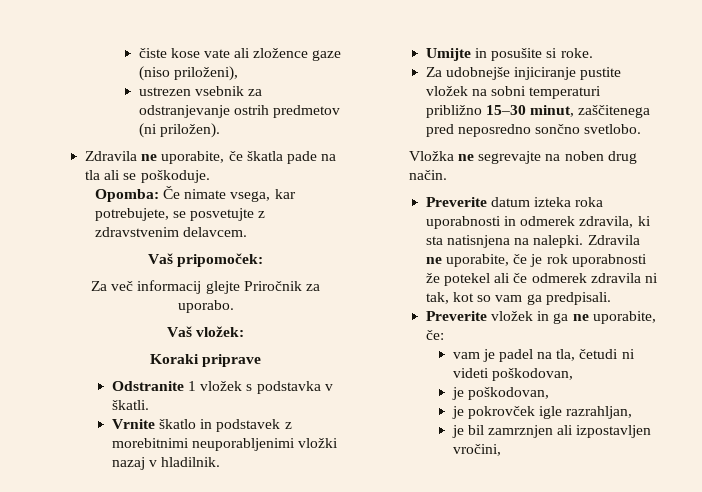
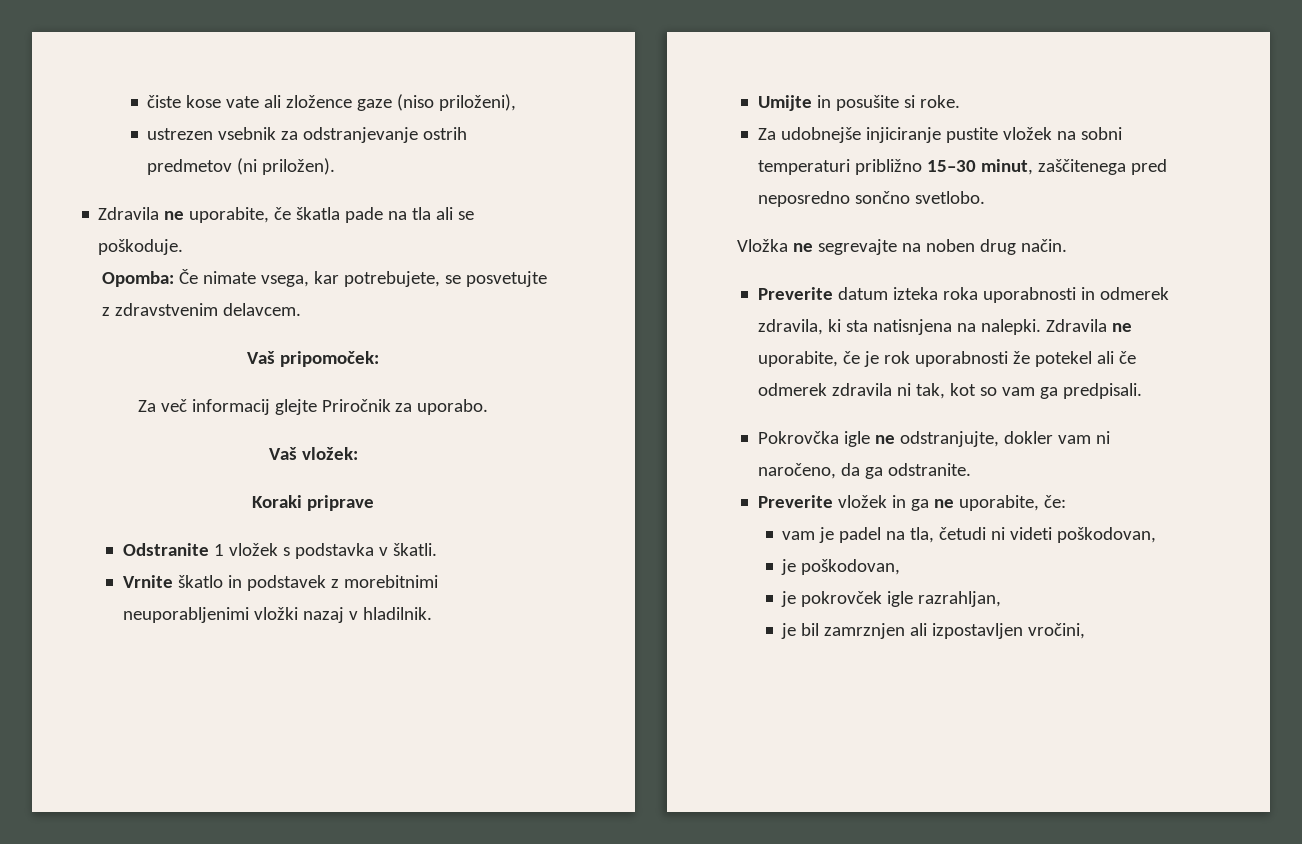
(611, 298) none -> [757,431,1110,447] [757,463,971,479] // Pokrovčka igle ne odstranjujte, dokler vam ni naročeno, da ga odstranite.

